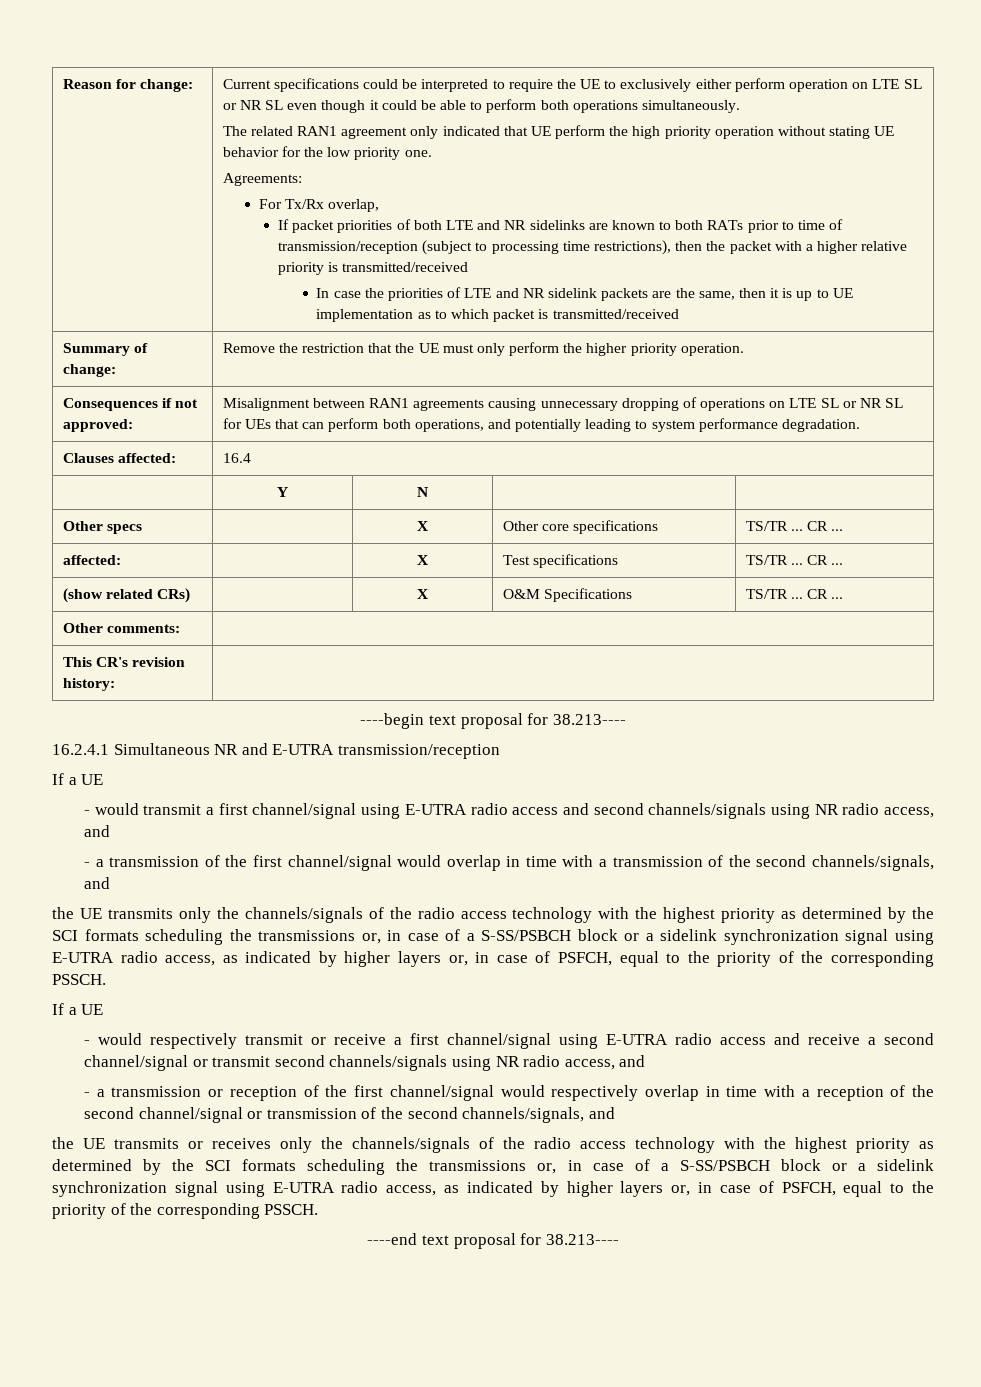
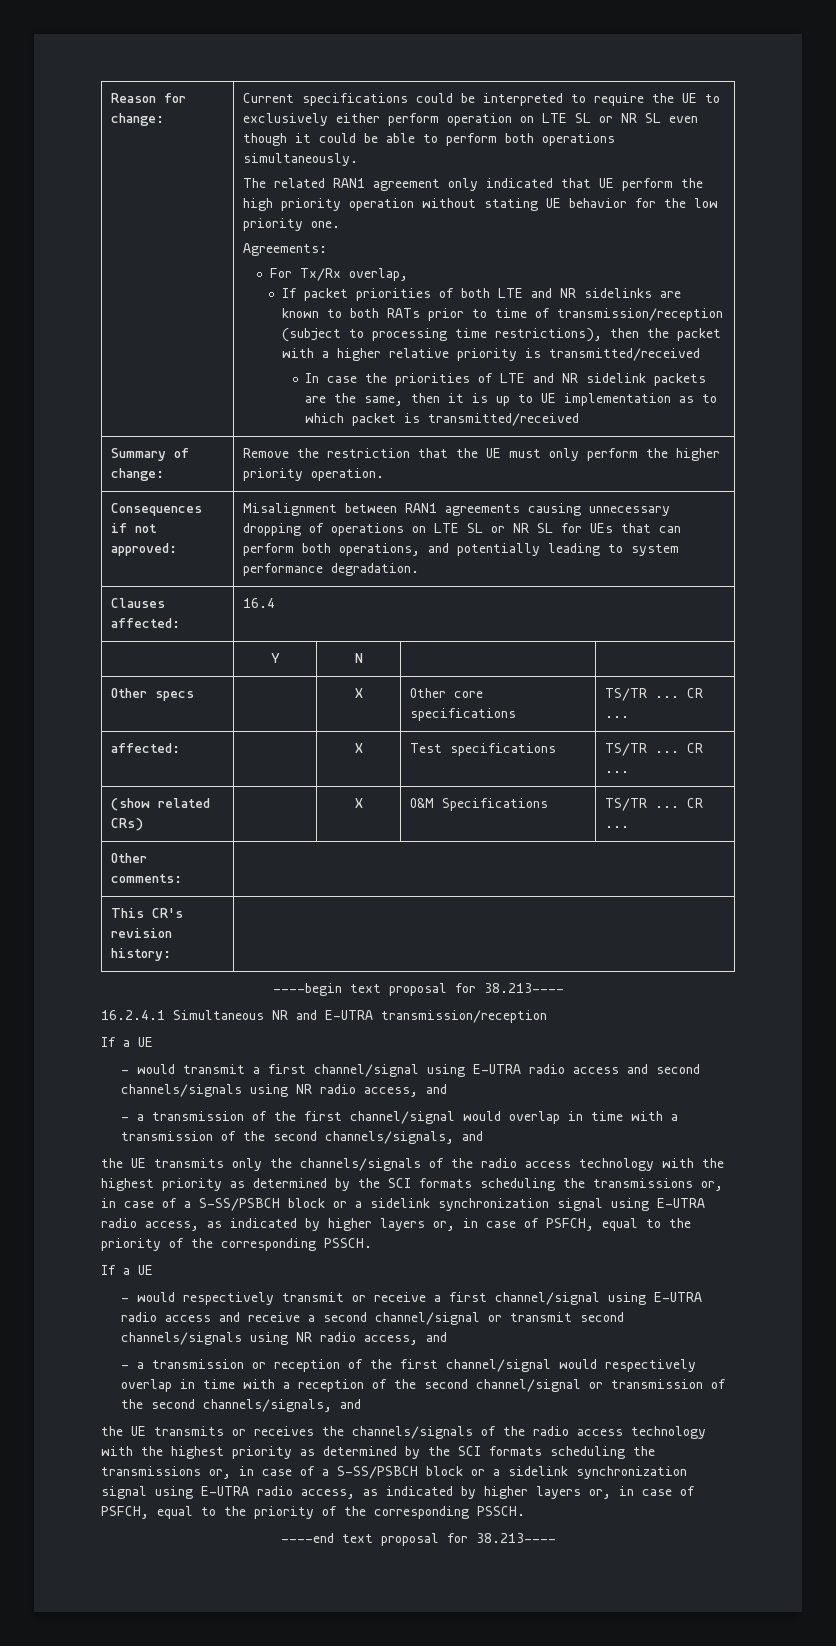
[280,1137,312,1153] only -> (314, 1431) none

